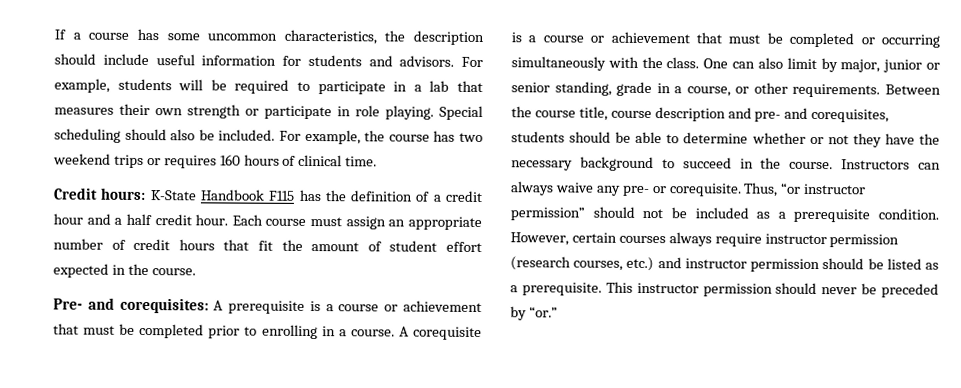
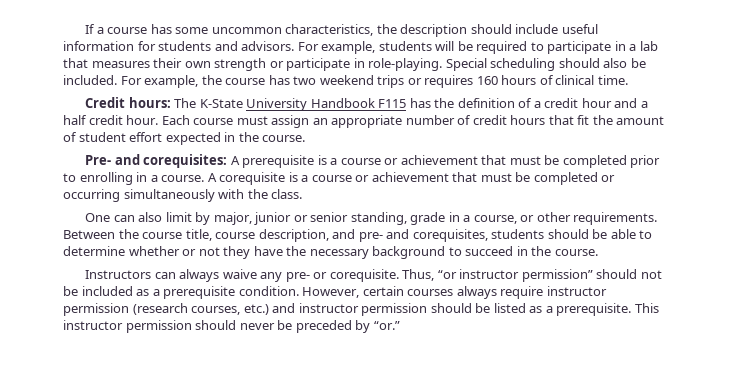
[355,105,434,120] role playing. -> [368,58,443,71] role-playing.
[149,190,197,201] K-State -> [174,98,308,111] The K-State University
(700, 63) none -> (303, 194) //
[654,107,726,122] description -> [258,229,329,242] description,
(834, 165) none -> (598, 252) //

